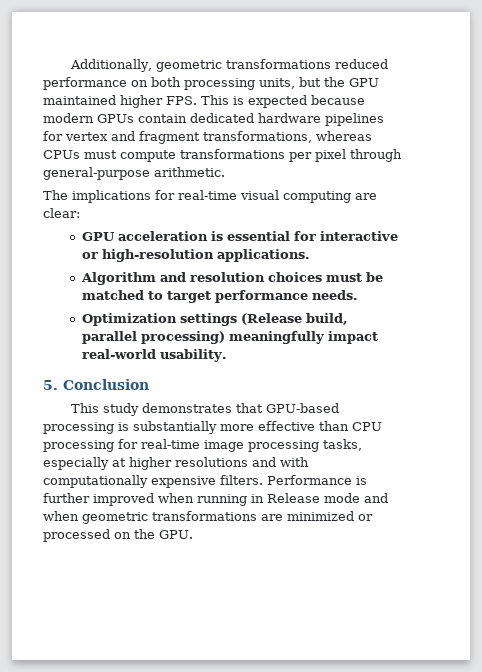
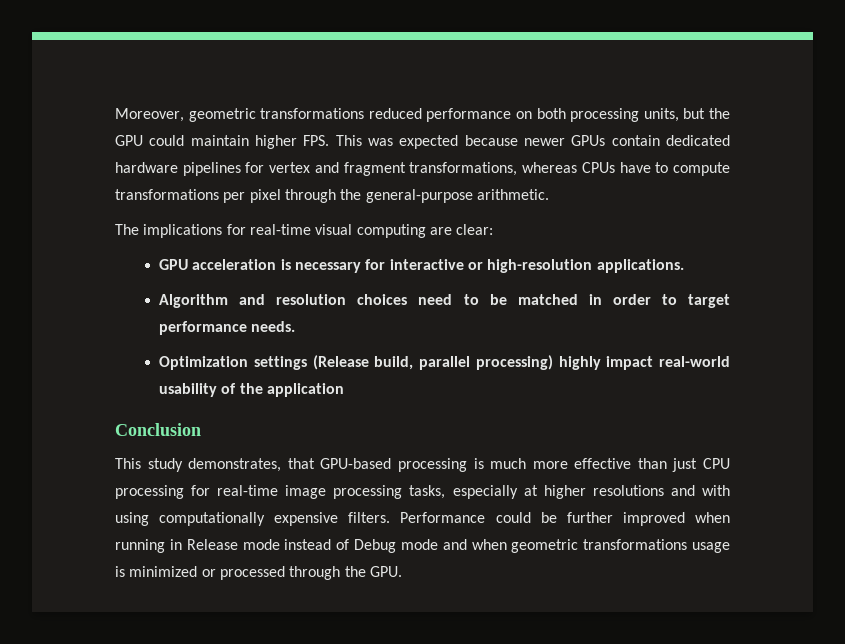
[69,59,152,72] Additionally, -> [115,108,184,122] Moreover,
[43,95,116,105] maintained -> [149,135,249,146] could maintain
[233,96,244,105] is -> [368,138,393,146] was
[43,113,94,123] modern -> [524,138,565,146] newer
[84,150,117,159] must -> [619,162,669,173] have to
(402, 155) none -> [340,189,362,200] the
[226,231,290,241] essential -> [295,262,362,273] necessary
[325,272,383,282] [81,290,144,300] must be matched -> [418,294,651,305] need to be matched in order
[228,331,324,344] meaningfully -> [558,356,601,370] highly
[159,349,227,362] [43,380,58,390] usability. // 5. -> [159,383,345,397] usability of the application //
[141,403,232,413] demonstrates -> [188,458,282,472] demonstrates,
[133,421,217,434] substantially -> [490,458,527,469] much
(349, 426) none -> [672,458,698,472] just
(309, 462) none -> [115,512,149,526] using
[356,476,367,485] is -> [495,512,557,523] could be
(360, 498) none -> [284,539,438,553] instead of Debug mode
[261,514,283,521] are -> [691,542,730,553] [115,566,125,577] usage is
[114,532,131,539] on -> [289,566,341,580] through

